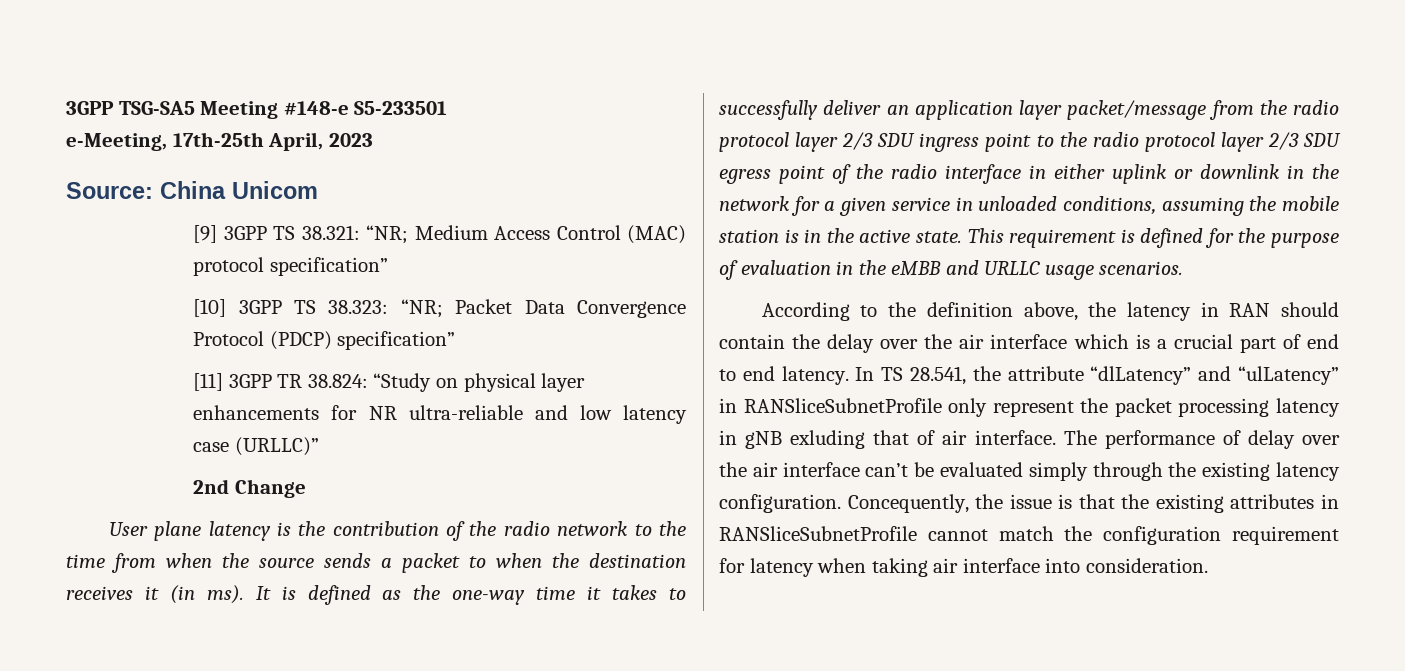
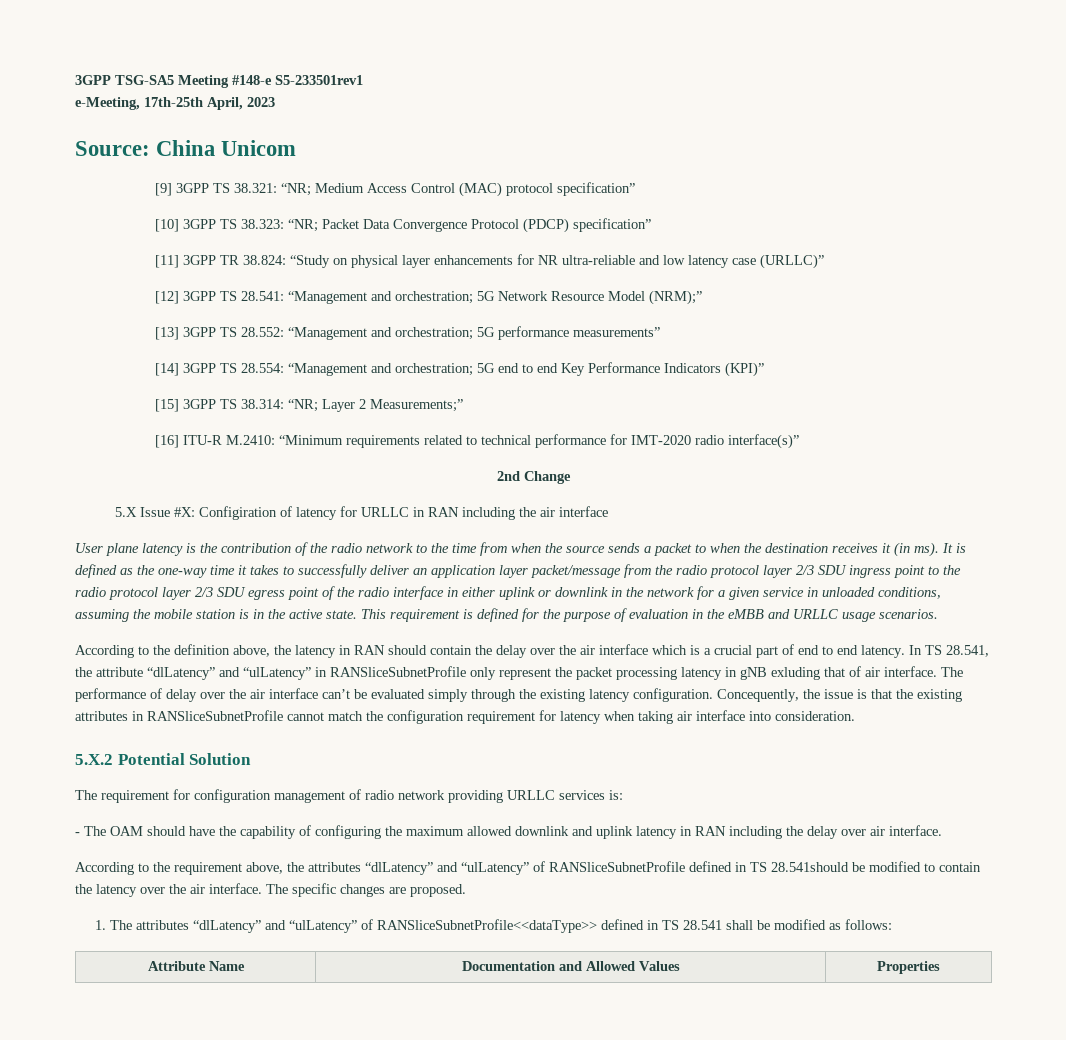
[354,101,448,115] S5-233501 -> [275,75,363,85] S5-233501rev1
[193,479,306,498] 2nd Change -> [154,290,702,305] [154,326,660,340] [154,362,764,377] [154,399,463,412] [154,434,799,449] [497,471,571,484] [114,506,608,520] [12] 3GPP TS 28.541: “Management and orchestration; 5G Network Resource Model (NRM);” // [13] 3GPP TS 28.552: “Management and orchestration; 5G performance measurements” // [14] 3GPP TS 28.554: “Management and orchestration; 5G end to end Key Performance Indicators (KPI)” // [15] 3GPP TS 38.314: “NR; Layer 2 Measurements;” // [16] ITU-R M.2410: “Minimum requirements related to technical performance for IMT-2020 radio interface(s)” // 2nd Change // 5.X Issue #X: Configiration of latency for URLLC in RAN including the air interface
(1208, 565) none -> [75,753,252,765] [75,789,623,803] [75,825,942,839] [75,861,981,875] [75,883,466,897] [94,919,892,933] [147,961,245,971] [461,961,680,971] [877,961,940,974] // 5.X.2 Potential Solution // The requirement for configuration management of radio network providing URLLC services is: // - The OAM should have the capability of configuring the maximum allowed downlink and uplink latency in RAN including the delay over air interface. // According to the requirement above, the attributes “dlLatency” and “ulLatency” of RANSliceSubnetProfile defined in TS 28.541should be modified to contain the latency over the air interface. The specific changes are proposed. // 1. The attributes “dlLatency” and “ulLatency” of RANSliceSubnetProfile<<dataType>> defined in TS 28.541 shall be modified as follows: // Attribute Name | Documentation and Allowed Values | Properties

